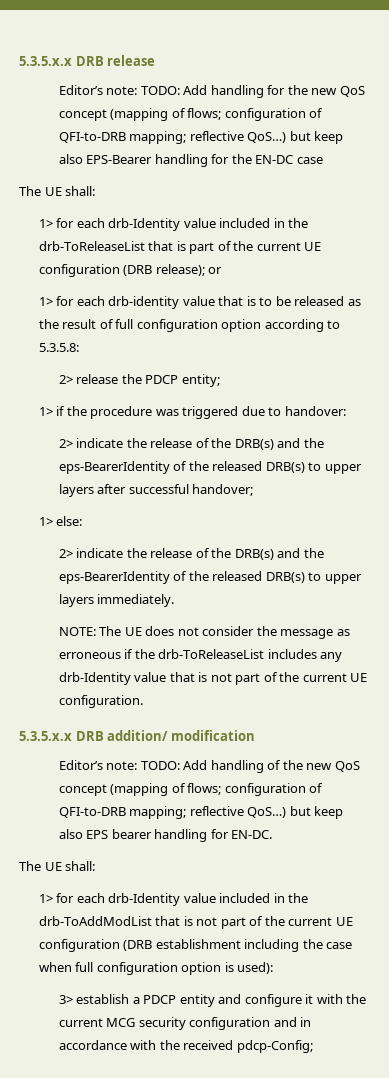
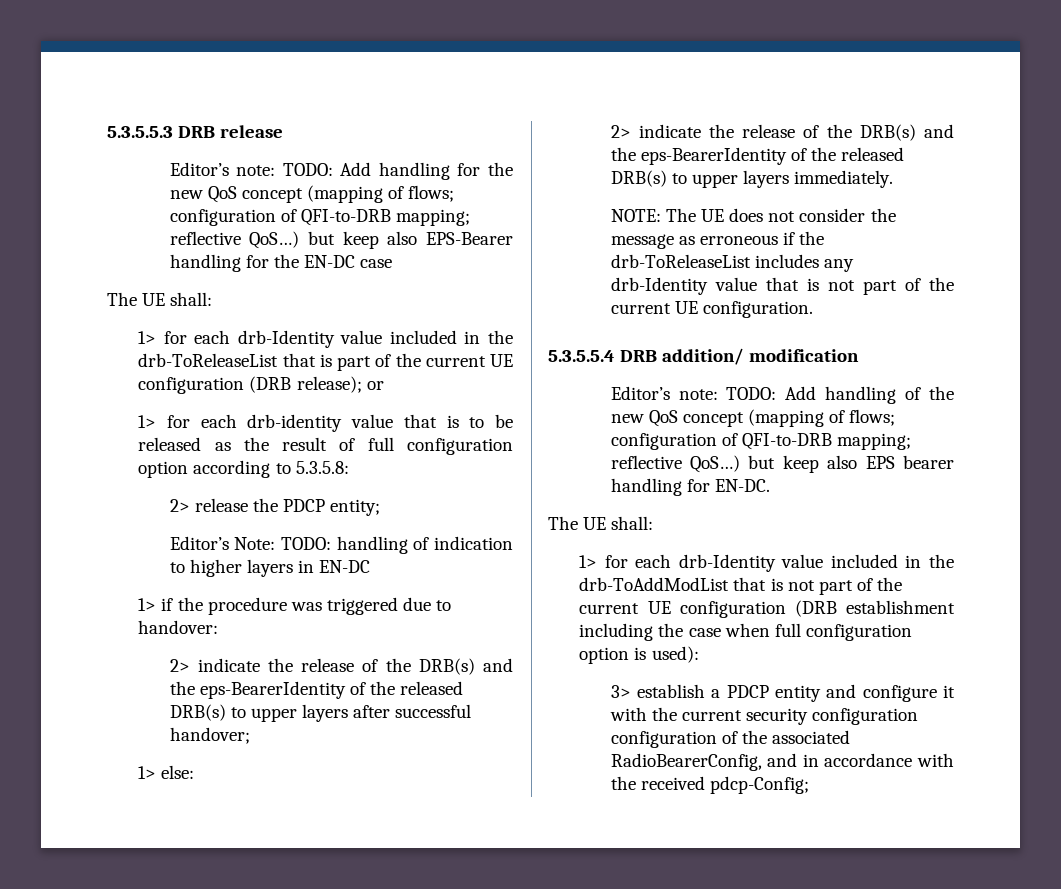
[19,56,72,66] 5.3.5.x.x -> [107,126,173,138] 5.3.5.5.3
(220, 380) none -> [169,536,513,554] [169,559,371,577] // Editor’s Note: TODO: handling of indication to higher layers in EN-DC
[19,731,72,741] 5.3.5.x.x -> [548,350,615,362] 5.3.5.5.4
[106,1018,136,1027] MCG -> (742, 715) none
(271, 1023) none -> [610,730,851,748] [610,753,762,771] configuration of the associated RadioBearerConfig,

